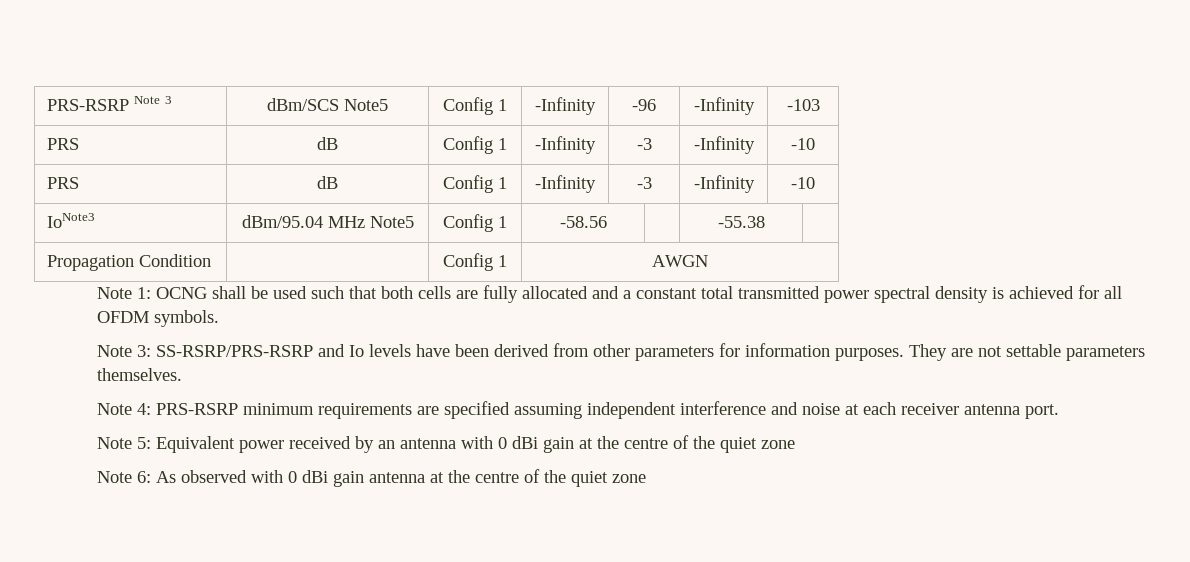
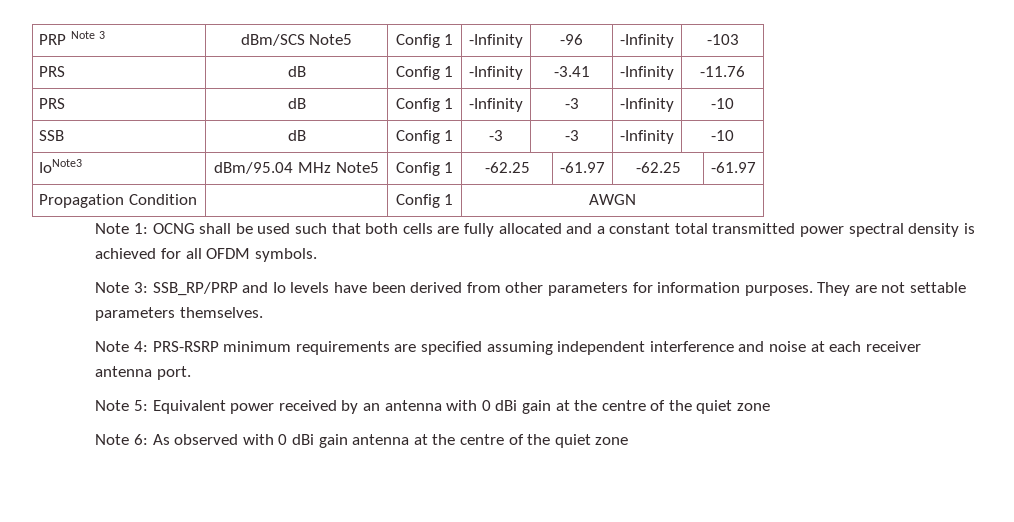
[47,99,130,111] PRS-RSRP -> [38,34,66,45] PRP
[636,138,652,150] [693,136,755,154] [791,138,815,150] [47,177,80,189] [317,176,339,189] [443,175,507,193] [535,175,596,193] [636,177,652,189] [693,175,755,193] [791,177,815,189] -3 | -Infinity | -10 // PRS | dB | Config 1 | -Infinity | -3 | -Infinity | -10 -> [553,66,590,77] [620,66,674,80] [700,66,745,77] [38,98,65,109] [287,98,306,109] [395,98,454,112] [469,98,523,112] [564,98,579,109] [620,98,674,112] [711,98,734,109] [38,130,64,141] [287,130,306,141] [395,130,454,144] [489,130,503,141] [564,130,579,141] [620,130,674,144] [711,130,734,141] -3.41 | -Infinity | -11.76 // PRS | dB | Config 1 | -Infinity | -3 | -Infinity | -10 // SSB | dB | Config 1 | -3 | -3 | -Infinity | -10
[559,216,607,228] [717,216,765,228] -58.56 | | -55.38 | -> [484,162,530,173] [560,162,605,173] [635,162,681,173] [711,162,756,173] -62.25 | -61.97 | -62.25 | -61.97
[156,345,314,357] SS-RSRP/PRS-RSRP -> [152,282,238,296] SSB_RP/PRP

